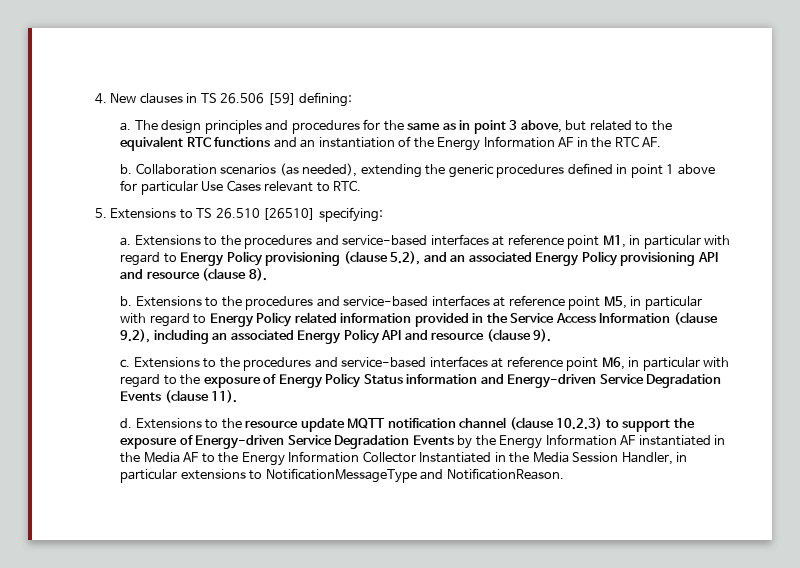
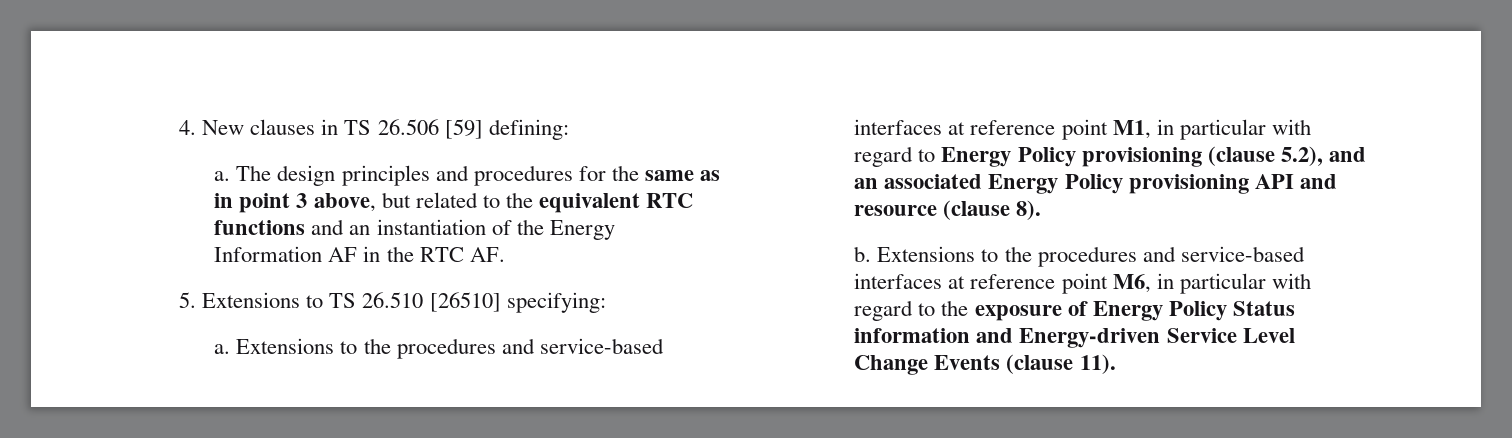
[120,163,715,178] [120,180,362,195] // b. Collaboration scenarios (as needed), extending the generic procedures defined in point 1 above for particular Use Cases relevant to RTC. -> (505, 254) none
[603,296,702,310] [120,312,718,327] [120,329,552,344] [120,356,599,371] M5, in particular with regard to Energy Policy related information provided in the Service Access Information (clause 9.2), including an associated Energy Policy API and resource (clause 9). // c. Extensions to the procedures and service-based interfaces at reference point -> (1108, 283) none
[646,374,722,388] Degradation -> [1242,328,1295,343] [854,355,929,375] Level Change
[120,417,695,432] [120,434,726,449] [120,451,688,466] [120,468,564,483] // d. Extensions to the resource update MQTT notification channel (clause 10.2.3) to support the exposure of Energy-driven Service Degradation Events by the Energy Information AF instantiated in the Media AF to the Energy Information Collector Instantiated in the Media Session Handler, in particular extensions to NotificationMessageType and NotificationReason. -> (1116, 364) none

